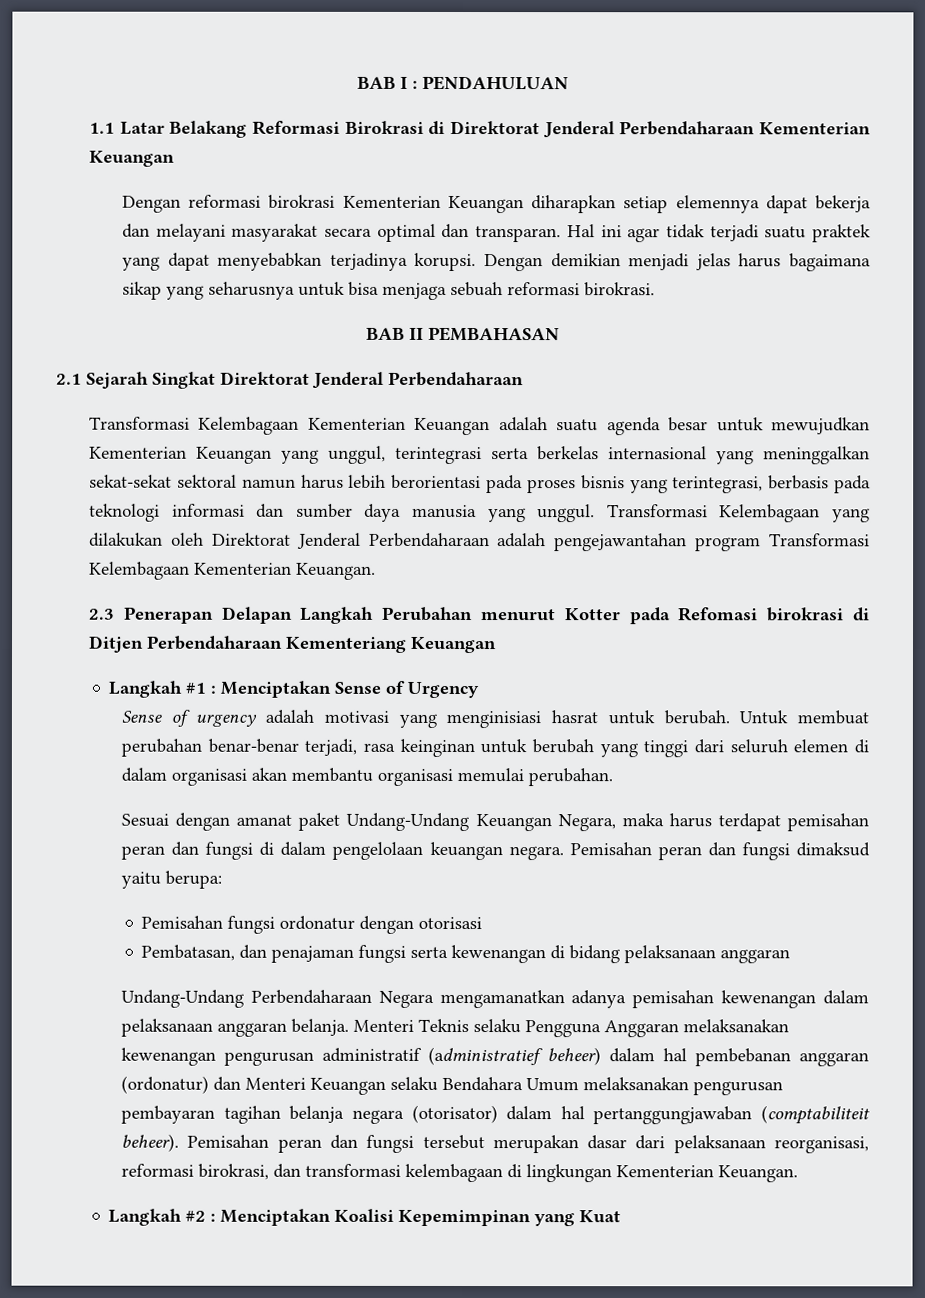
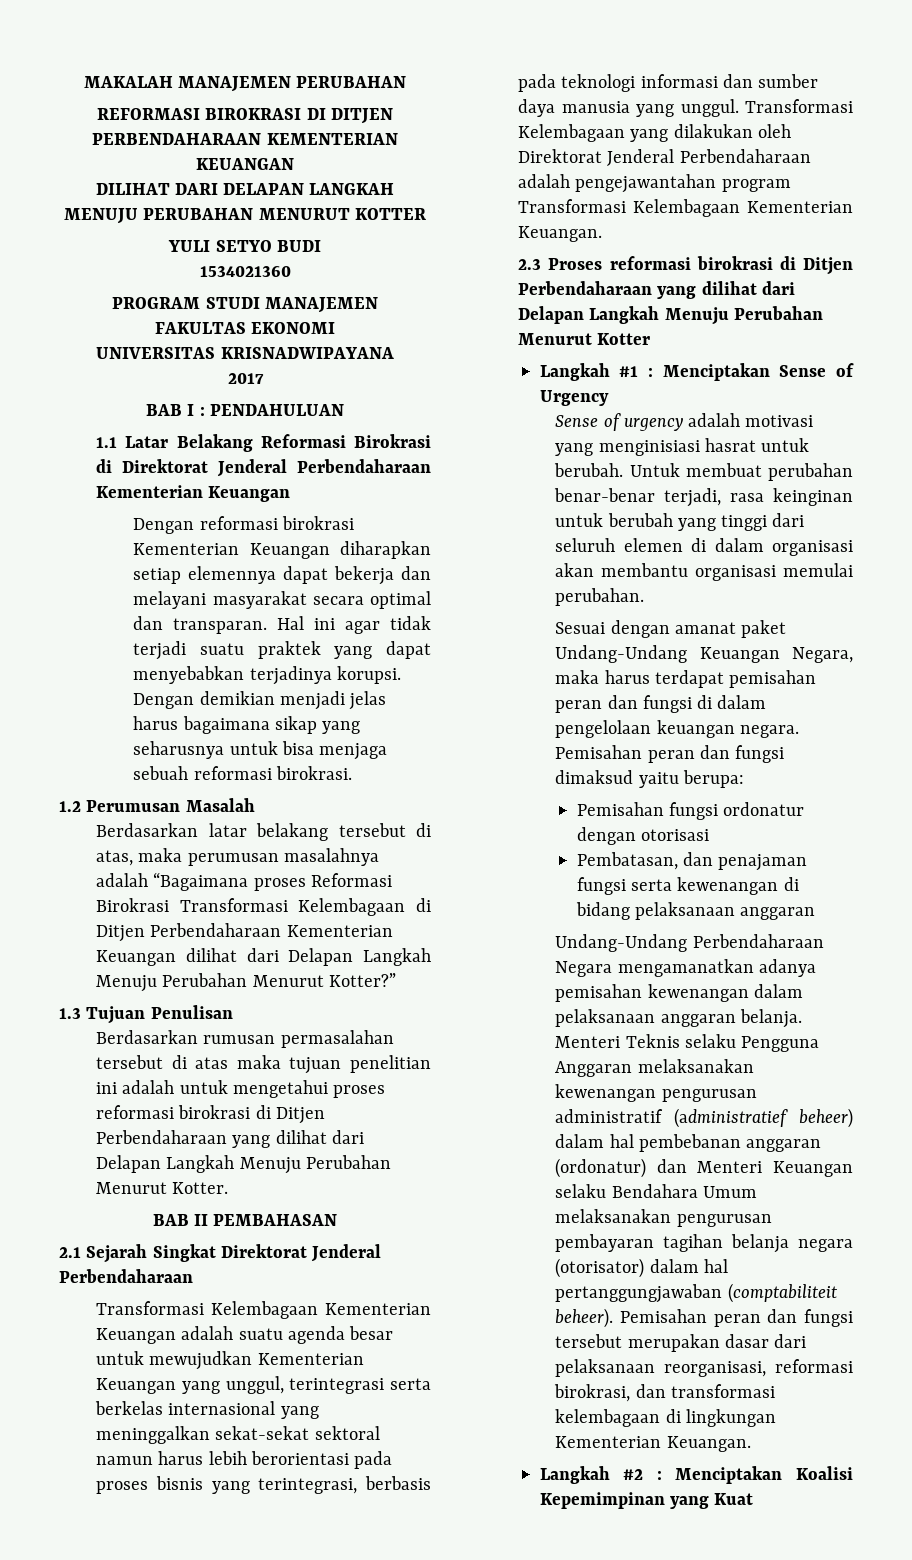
(357, 82) none -> [83,76,407,92] [97,108,393,124] [92,133,398,145] [196,158,294,170] [95,183,395,195] [64,208,426,224] [168,240,321,252] [199,266,291,277] [112,297,378,313] [154,322,336,334] [96,347,394,359] [227,373,264,384] MAKALAH MANAJEMEN PERUBAHAN // REFORMASI BIROKRASI DI DITJEN PERBENDAHARAAN KEMENTERIAN KEUANGAN // DILIHAT DARI DELAPAN LANGKAH MENUJU PERUBAHAN MENURUT KOTTER // YULI SETYO BUDI // 1534021360 // PROGRAM STUDI MANAJEMEN // FAKULTAS EKONOMI // UNIVERSITAS KRISNADWIPAYANA // 2017 //
(656, 289) none -> [59,798,255,812] [96,823,431,841] [96,848,379,866] [96,872,392,891] [96,898,431,916] [96,923,393,942] [96,948,431,966] [96,973,396,992] [59,1005,233,1024] [96,1030,394,1048] [96,1055,431,1074] [96,1080,386,1098] [96,1105,325,1124] [96,1130,364,1148] [96,1155,391,1174] [96,1182,229,1194] // 1.2 Perumusan Masalah // Berdasarkan latar belakang tersebut di atas, maka perumusan masalahnya adalah “Bagaimana proses Reformasi Birokrasi Transformasi Kelembagaan di Ditjen Perbendaharaan Kementerian Keuangan dilihat dari Delapan Langkah Menuju Perubahan Menurut Kotter?” // 1.3 Tujuan Penulisan // Berdasarkan rumusan permasalahan tersebut di atas maka tujuan penelitian ini adalah untuk mengetahui proses reformasi birokrasi di Ditjen Perbendaharaan yang dilihat dari Delapan Langkah Menuju Perubahan Menurut Kotter.
[123,606,870,625] [88,635,498,654] Penerapan Delapan Langkah Perubahan menurut Kotter pada Refomasi birokrasi di Ditjen Perbendaharaan Kementeriang Keuangan -> [548,256,853,275] [518,281,795,299] [518,306,823,325] [518,333,651,345] Proses reformasi birokrasi di Ditjen Perbendaharaan yang dilihat dari Delapan Langkah Menuju Perubahan Menurut Kotter

